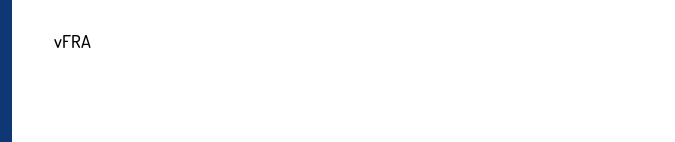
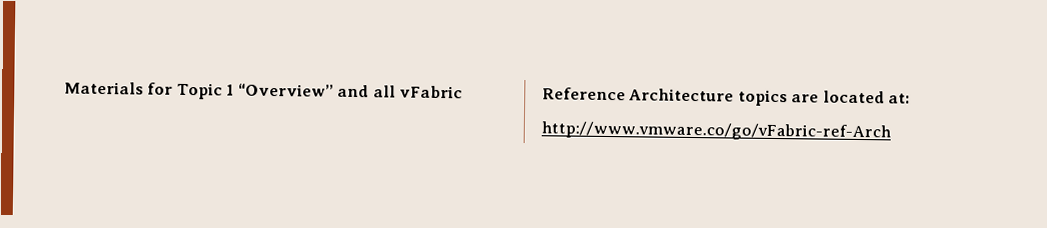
[54,35,91,48] vFRA -> [63,81,911,107] [541,121,891,142] Materials for Topic 1 “Overview” and all vFabric Reference Architecture topics are located at: // http://www.vmware.co/go/vFabric-ref-Arch

